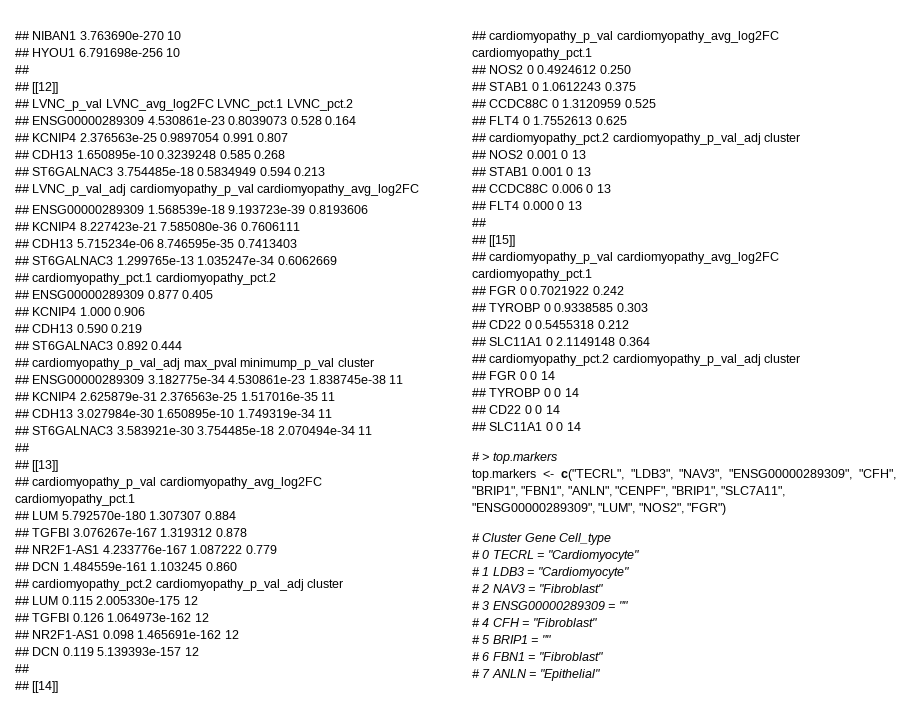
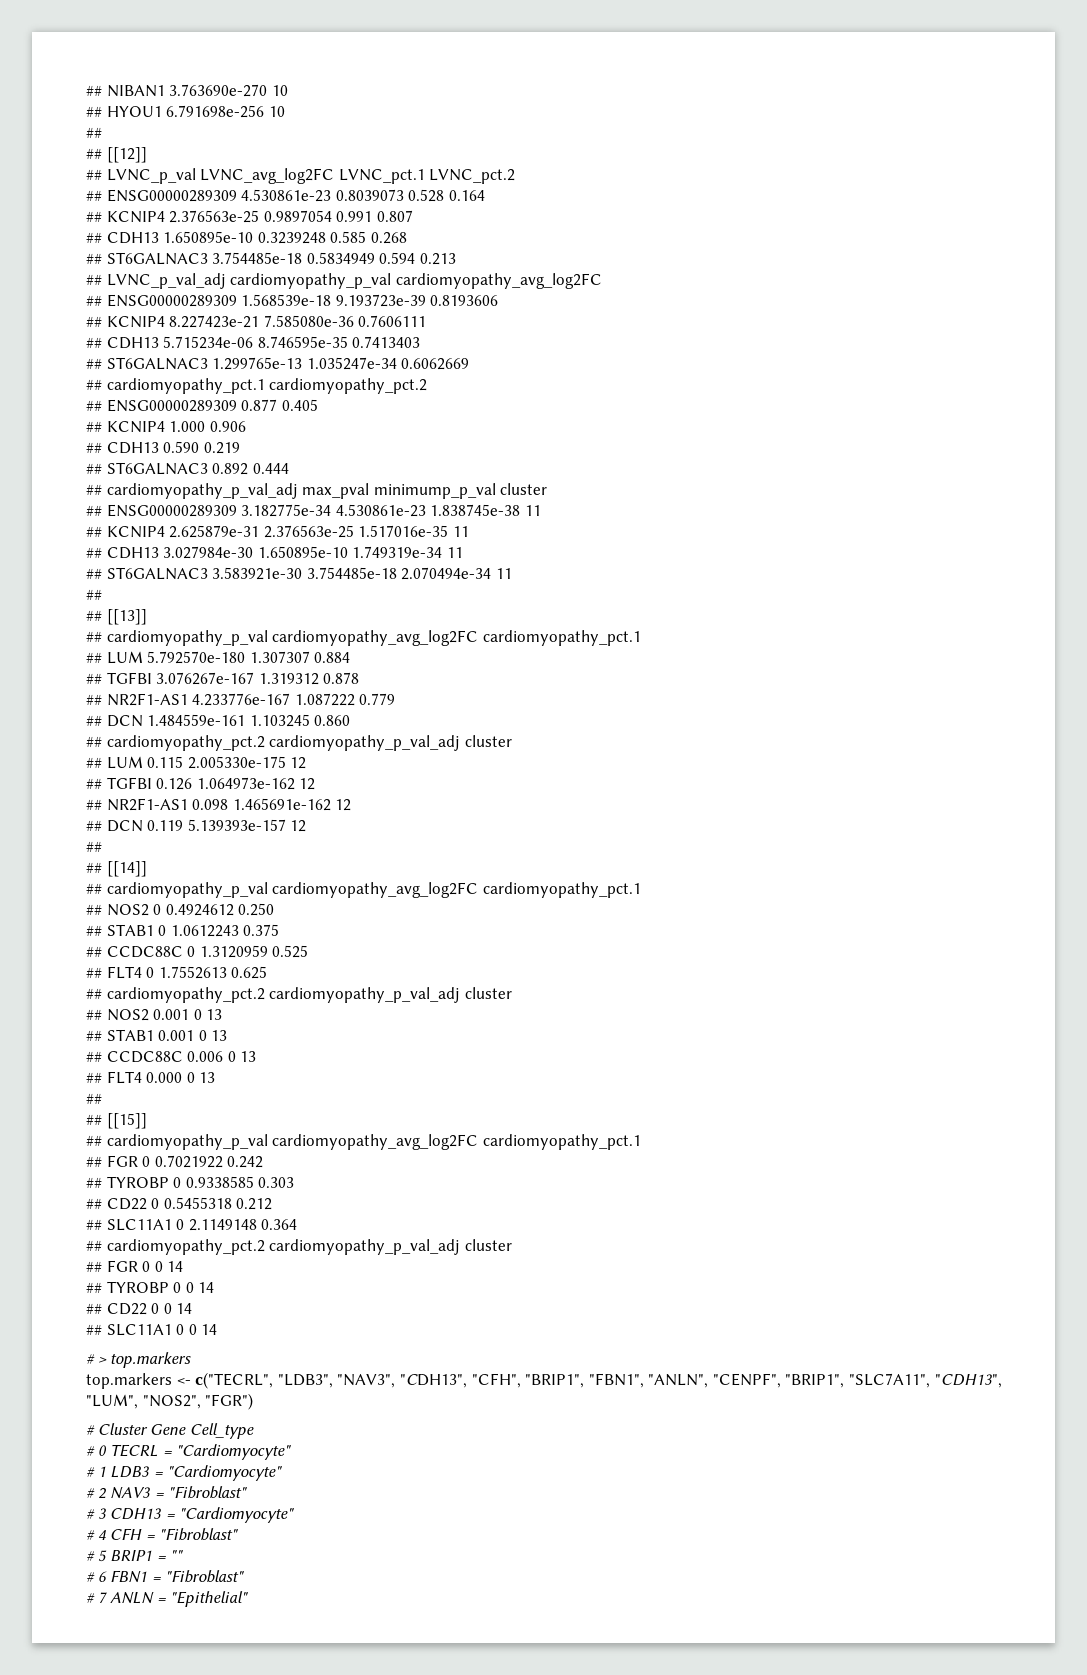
[729,469,853,480] "ENSG00000289309", -> [399,1374,467,1388] "CDH13",
[472,503,595,514] "ENSG00000289309", -> [934,1374,1002,1388] "CDH13",
[492,601,628,610] ENSG00000289309 = "" -> [110,1507,295,1523] CDH13 = "Cardiomyocyte"

